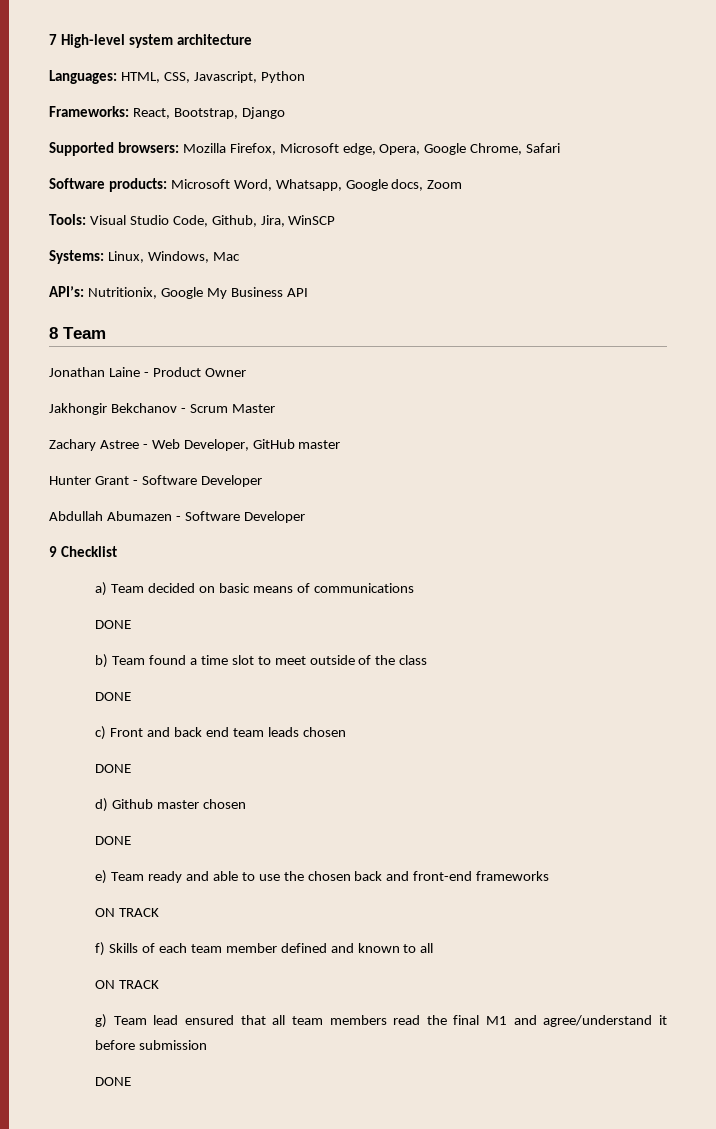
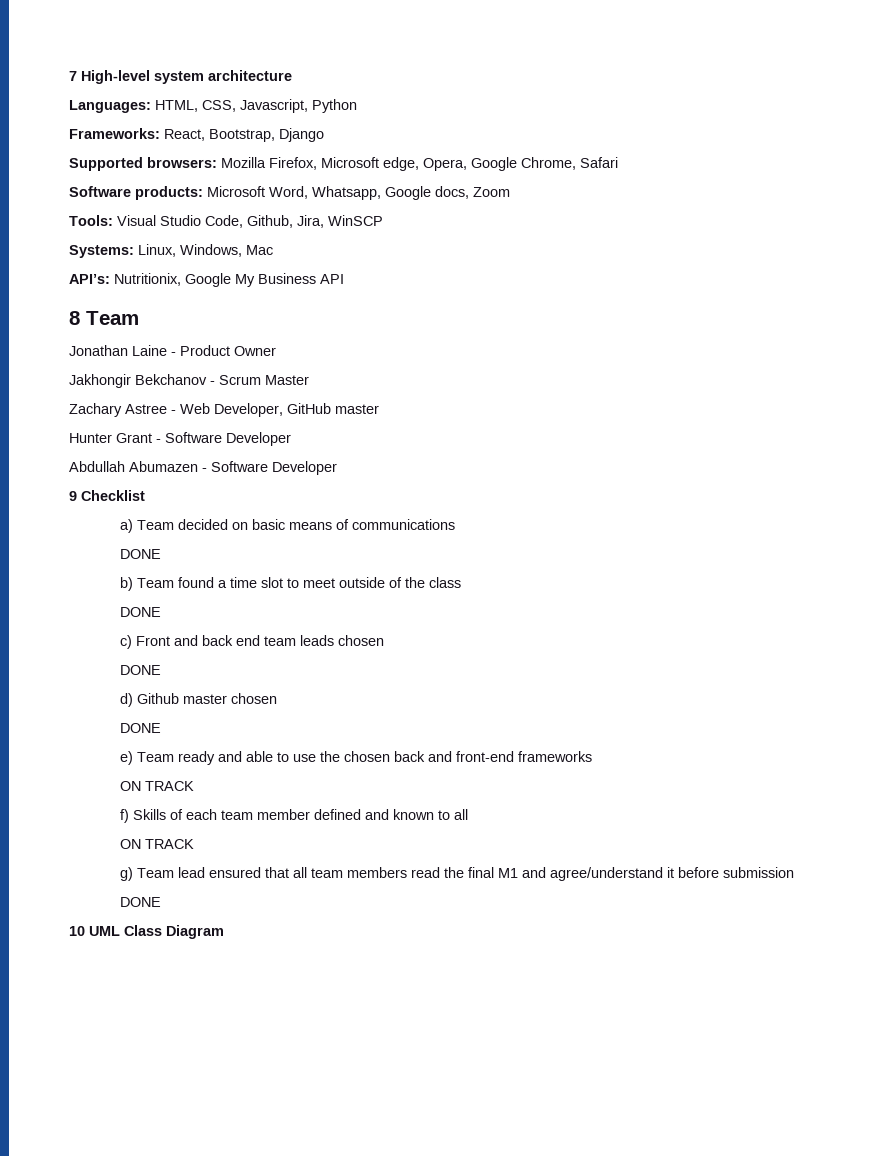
(132, 1081) none -> [69,925,224,939] // 10 UML Class Diagram

